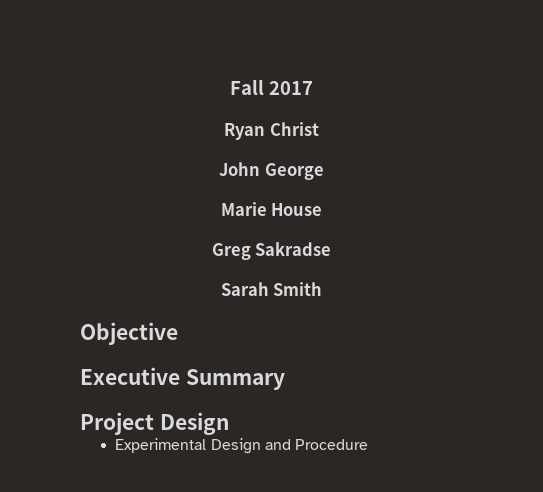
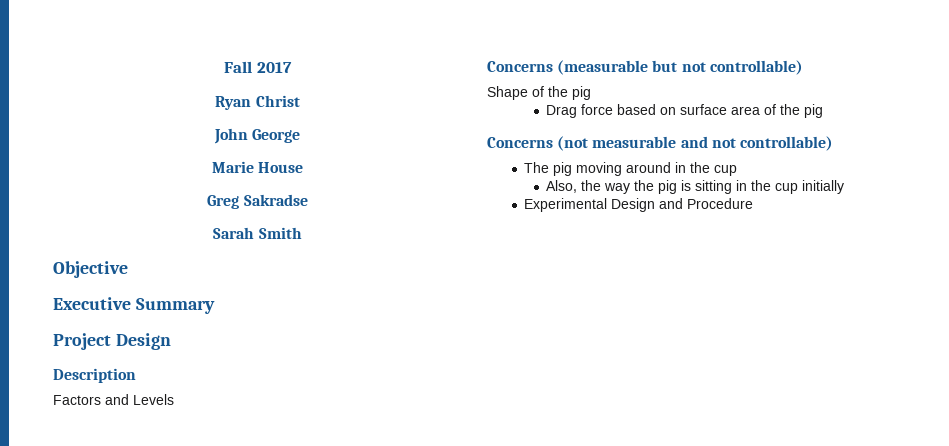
(229, 423) none -> [53,368,136,383] [53,394,174,405] [487,60,803,75] [487,86,591,100] [546,104,824,118] [487,136,833,151] [524,162,738,176] [546,180,845,194] // Description // Factors and Levels // Concerns (measurable but not controllable) // Shape of the pig // Drag force based on surface area of the pig // Concerns (not measurable and not controllable) // The pig moving around in the cup // Also, the way the pig is sitting in the cup initially

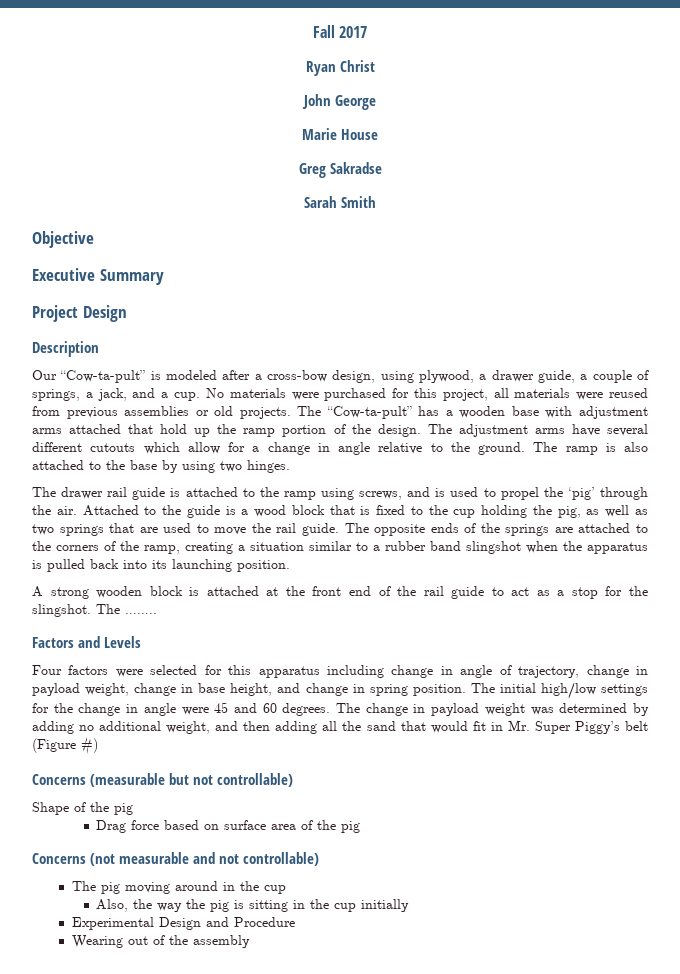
[53,394,174,405] Factors and Levels -> [32,370,649,383] [32,388,648,401] [32,406,649,419] [32,424,648,437] [32,442,648,455] [32,460,290,473] [32,487,648,500] [32,505,649,518] [32,523,648,536] [32,541,648,554] [32,559,290,572] [32,586,648,599] [32,604,157,617] [32,636,141,648] [32,665,649,678] [32,682,648,699] [32,702,649,716] [32,720,648,734] [32,737,98,755] Our “Cow-ta-pult” is modeled after a cross-bow design, using plywood, a drawer guide, a couple of springs, a jack, and a cup. No materials were purchased for this project, all materials were reused from previous assemblies or old projects. The “Cow-ta-pult” has a wooden base with adjustment arms attached that hold up the ramp portion of the design. The adjustment arms have several different cutouts which allow for a change in angle relative to the ground. The ramp is also attached to the base by using two hinges. // The drawer rail guide is attached to the ramp using screws, and is used to propel the ‘pig’ through the air. Attached to the guide is a wood block that is fixed to the cup holding the pig, as well as two springs that are used to move the rail guide. The opposite ends of the springs are attached to the corners of the ramp, creating a situation similar to a rubber band slingshot when the apparatus is pulled back into its launching position. // A strong wooden block is attached at the front end of the rail guide to act as a stop for the slingshot. The …….. // Factors and Levels // Four factors were selected for this apparatus including change in angle of trajectory, change in payload weight, change in base height, and change in spring position. The initial high/low settings for the change in angle were 45 and 60 degrees. The change in payload weight was determined by adding no additional weight, and then adding all the sand that would fit in Mr. Super Piggy’s belt (Figure #)
(754, 203) none -> [71,935,250,948] // Wearing out of the assembly

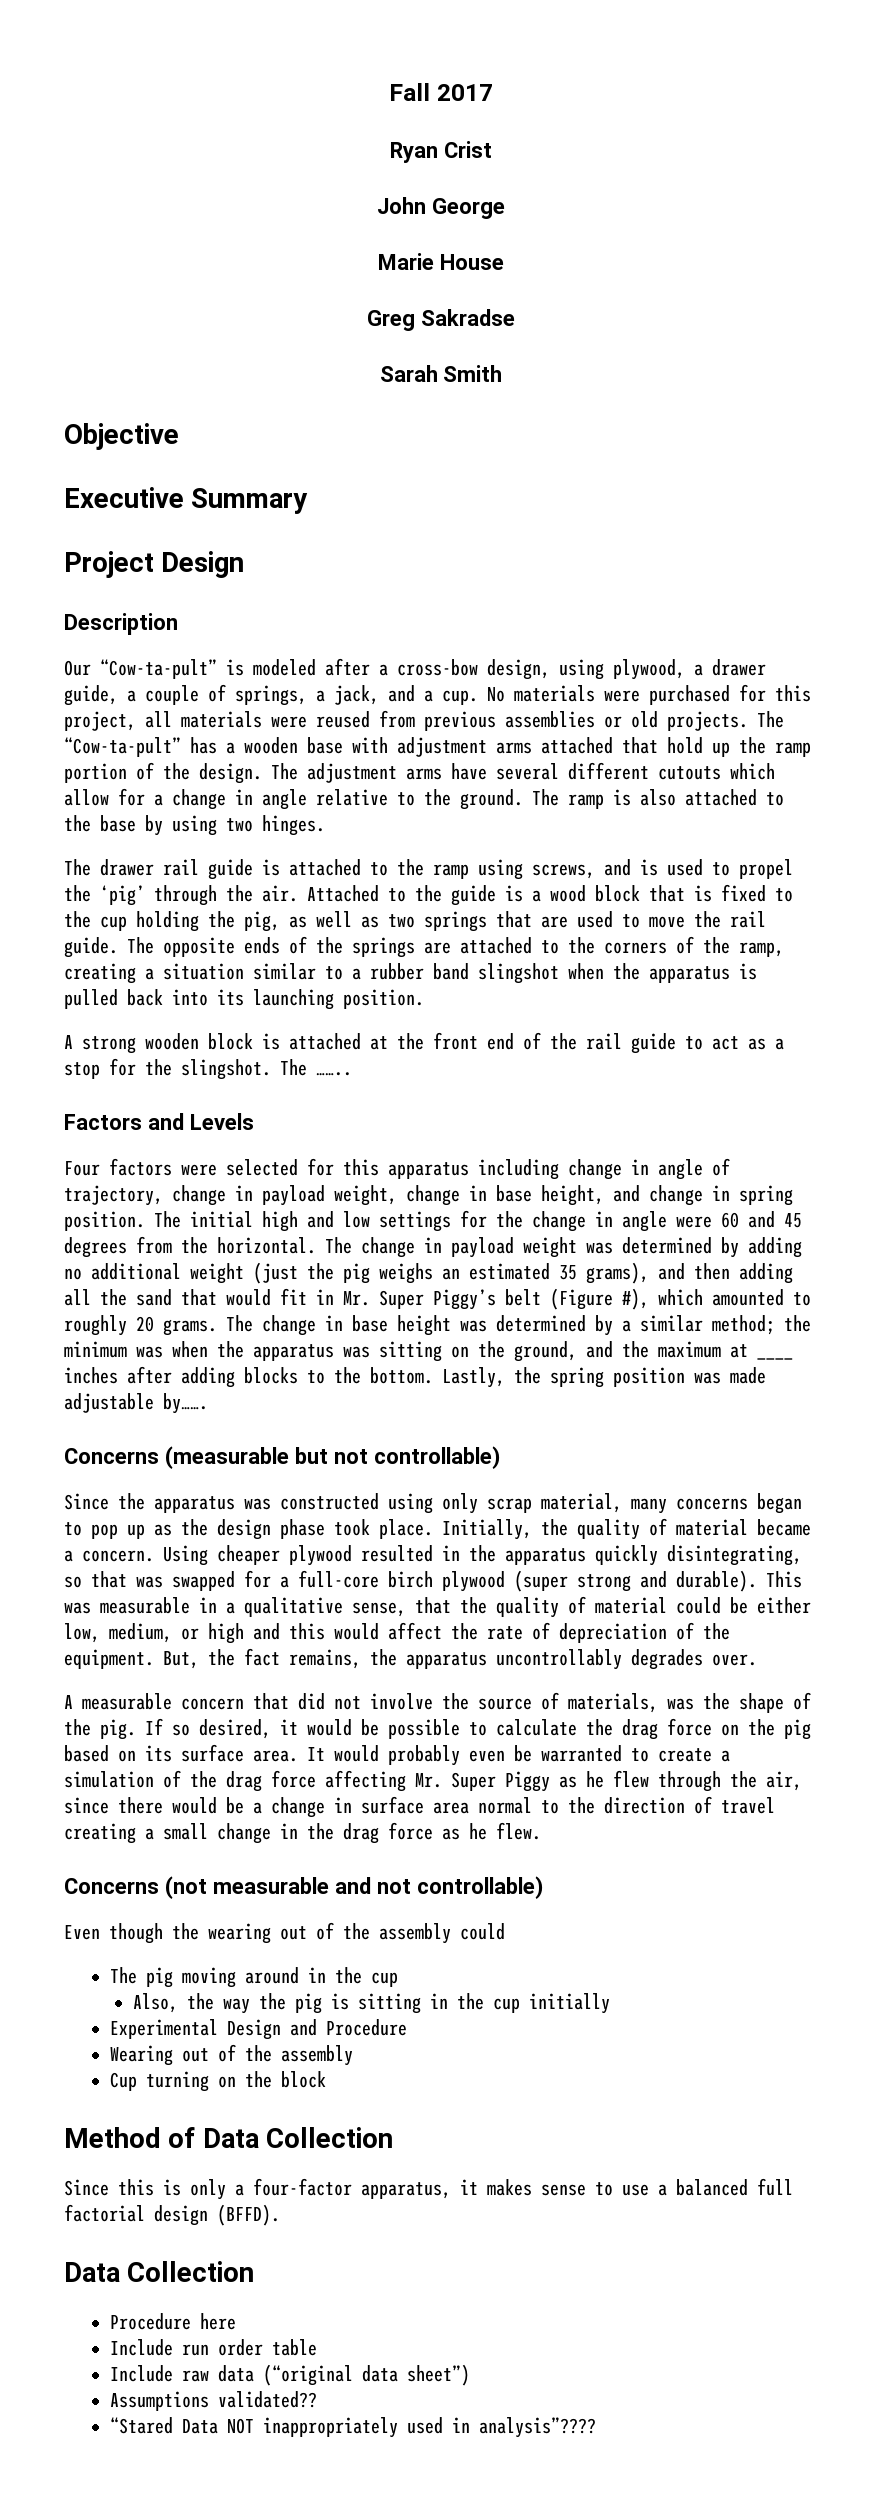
[339,60,375,72] Christ -> [443,141,492,158] Crist
[540,682,596,699] high/low -> [262,1211,370,1232] high and low
[214,702,331,716] 45 and 60 degrees. -> [721,1211,802,1228] [64,1236,316,1258] 60 and 45 degrees from the horizontal.
[166,721,211,734] weight, -> [190,1262,649,1284] weight (just the pig weighs an estimated 35 grams),
[81,737,98,755] #) -> [622,1288,811,1310] [64,1315,811,1336] [64,1341,793,1362] [64,1366,766,1388] [64,1393,208,1414] #), which amounted to roughly 20 grams. The change in base height was determined by a similar method; the minimum was when the apparatus was sitting on the ground, and the maximum at ____ inches after adding blocks to the bottom. Lastly, the spring position was made adjustable by…….
[32,802,133,815] [96,820,361,833] Shape of the pig // Drag force based on surface area of the pig -> [64,1493,802,1514] [64,1518,811,1540] [64,1545,802,1566] [64,1570,802,1592] [64,1596,811,1618] [64,1622,730,1644] [64,1648,757,1670] [64,1692,811,1713] [64,1718,811,1740] [64,1744,730,1766] [64,1770,802,1792] [64,1796,775,1818] [64,1822,541,1844] Since the apparatus was constructed using only scrap material, many concerns began to pop up as the design phase took place. Initially, the quality of material became a concern. Using cheaper plywood resulted in the apparatus quickly disintegrating, so that was swapped for a full-core birch plywood (super strong and durable). This was measurable in a qualitative sense, that the quality of material could be either low, medium, or high and this would affect the rate of depreciation of the equipment. But, the fact remains, the apparatus uncontrollably degrades over. // A measurable concern that did not involve the source of materials, was the shape of the pig. If so desired, it would be possible to calculate the drag force on the pig based on its surface area. It would probably even be warranted to create a simulation of the drag force affecting Mr. Super Piggy as he flew through the air, since there would be a change in surface area normal to the direction of travel creating a small change in the drag force as he flew.
(319, 859) none -> [64,1922,505,1944] // Even though the wearing out of the assembly could
(250, 941) none -> [109,2071,326,2092] [64,2127,394,2148] [64,2178,793,2200] [64,2204,280,2226] [64,2261,255,2282] [109,2313,236,2330] [109,2339,317,2356] [109,2364,470,2386] [109,2391,317,2411] [109,2417,596,2438] // Cup turning on the block // Method of Data Collection // Since this is only a four-factor apparatus, it makes sense to use a balanced full factorial design (BFFD). // Data Collection // Procedure here // Include run order table // Include raw data (“original data sheet”) // Assumptions validated?? // “Stared Data NOT inappropriately used in analysis”????

